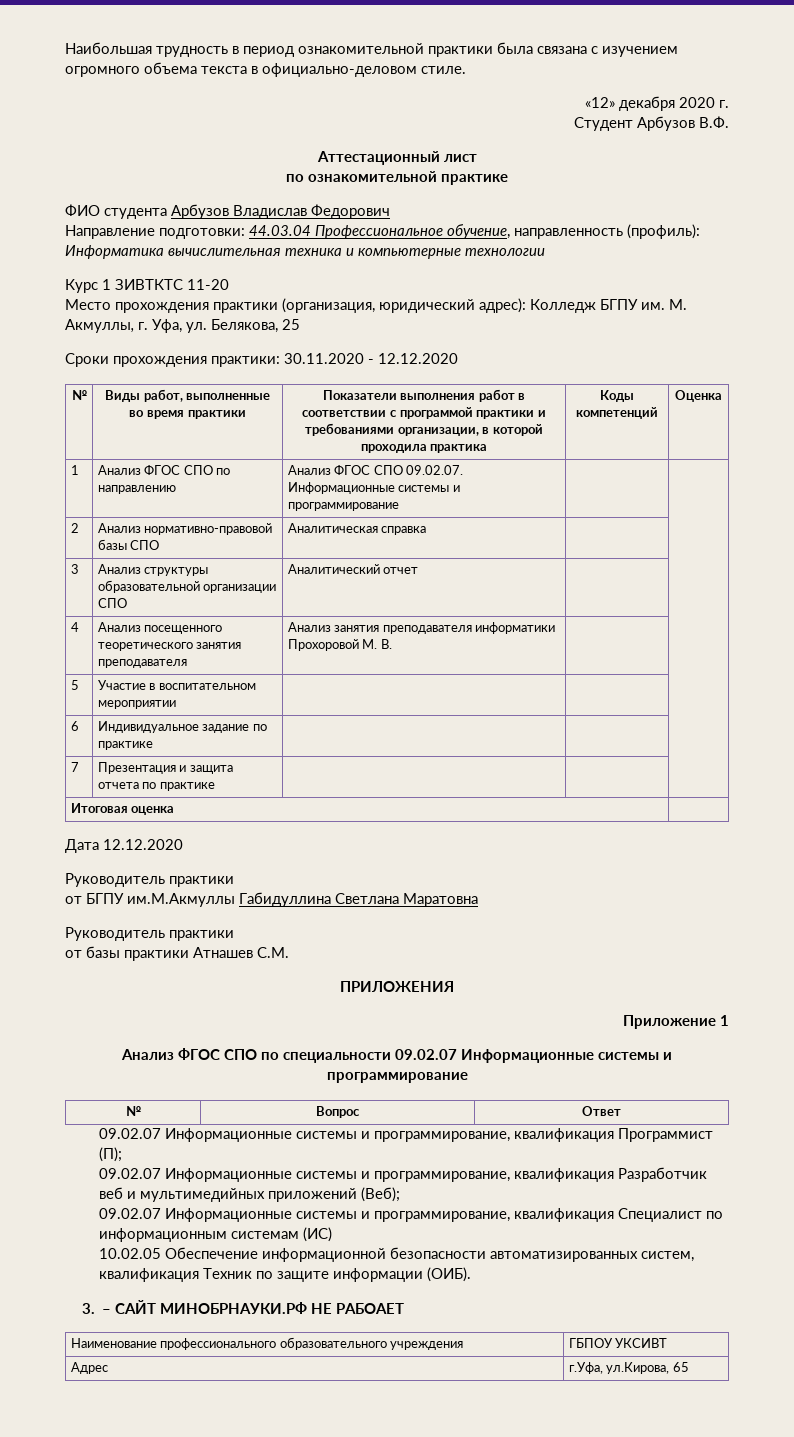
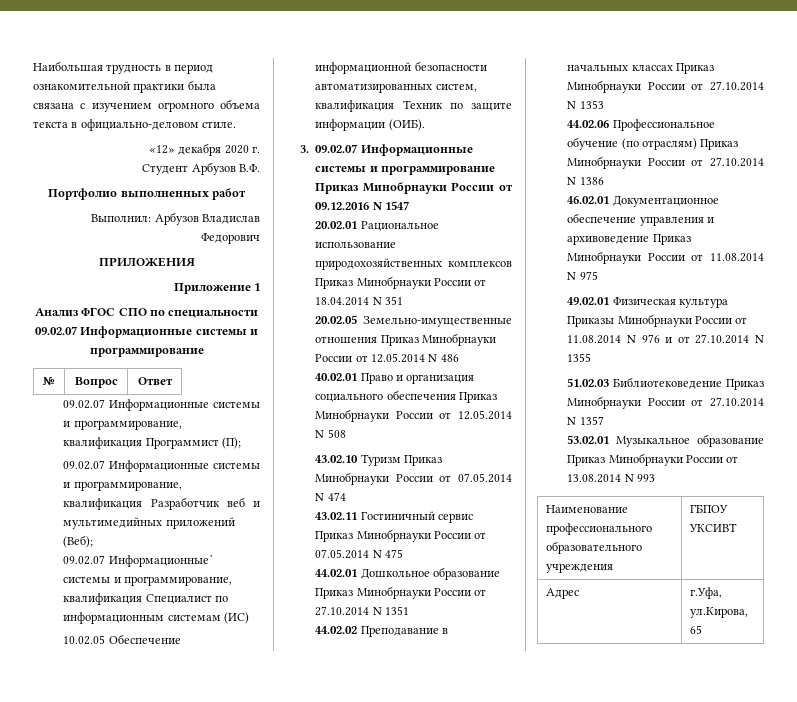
[316,151,477,165] [286,171,508,185] [65,204,390,219] [65,224,700,239] [65,245,545,259] [65,279,229,293] [65,298,687,313] [65,319,300,333] [65,353,458,367] [71,390,87,400] [104,389,271,402] [129,410,246,419] [322,389,526,402] [302,407,546,419] [305,423,543,436] [360,444,488,453] [600,390,634,402] [576,407,658,419] [675,390,722,402] [70,465,79,475] [97,465,231,475] [97,485,176,494] [287,465,464,475] [287,482,460,494] [287,502,399,511] [70,523,79,533] [97,523,273,535] [97,539,160,550] [287,523,427,535] [70,564,79,574] [97,564,209,576] [97,580,277,593] [97,598,127,608] [287,564,419,574] [70,622,79,632] [97,622,223,634] [97,642,242,651] [97,659,187,668] [287,622,556,634] [287,639,392,651] [70,680,79,690] [97,680,256,690] [97,700,176,709] [70,721,79,731] [97,721,267,733] [97,741,153,750] [70,762,79,772] [97,762,233,774] [97,782,215,791] [70,803,175,815] [65,839,183,853] [65,873,234,887] [65,892,478,907] [65,927,234,941] [65,946,289,961] Аттестационный лист // по ознакомительной практике // ФИО студента Арбузов Владислав Федорович // Направление подготовки: 44.03.04 Профессиональное обучение, направленность (профиль): Информатика вычислительная техника и компьютерные технологии // Курс 1 ЗИВТКТС 11-20 // Место прохождения практики (организация, юридический адрес): Колледж БГПУ им. М. Акмуллы, г. Уфа, ул. Белякова, 25 // Сроки прохождения практики: 30.11.2020 - 12.12.2020 // № | Виды работ, выполненные во время практики | Показатели выполнения работ в соответствии с программой практики и требованиями организации, в которой проходила практика | Коды компетенций | Оценка // 1 | Анализ ФГОС СПО по направлению | Анализ ФГОС СПО 09.02.07. Информационные системы и программирование | | // 2 | Анализ нормативно-правовой базы СПО | Аналитическая справка | | // 3 | Анализ структуры образовательной организации СПО | Аналитический отчет | | // 4 | Анализ посещенного теоретического занятия преподавателя | Анализ занятия преподавателя информатики Прохоровой М. В. | | // 5 | Участие в воспитательном мероприятии | | | // 6 | Индивидуальное задание по практике | | | // 7 | Презентация и защита отчета по практике | | | // Итоговая оценка | // Дата 12.12.2020 // Руководитель практики // от БГПУ им.М.Акмуллы Габидуллина Светлана Маратовна // Руководитель практики // от базы практики Атнашев С.М. -> [48,188,246,200] [91,212,260,225] [201,233,260,244] Портфолио выполненных работ // Выполнил: Арбузов Владислав Федорович
[164,1208,292,1222] Информационные -> [108,554,214,567] Информационные`
[102,1300,405,1314] – САЙТ МИНОБРНАУКИ.РФ НЕ РАБОАЕТ -> [315,144,473,156] [315,165,496,175] [315,182,513,194] [315,201,410,210] [315,221,439,231] [315,242,397,248] [315,258,512,270] [315,276,487,289] [315,296,403,306] [315,315,512,327] [315,333,496,346] [315,353,459,363] [315,373,475,384] [315,390,497,403] [315,409,512,422] [315,429,346,438] [315,454,442,466] [315,472,512,485] [315,492,346,501] [315,511,473,523] [315,529,487,542] [315,549,403,559] [315,567,500,580] [315,586,487,599] [315,606,409,616] [315,626,448,637] [567,63,714,74] [567,80,764,93] [567,100,604,109] [567,119,715,131] [567,137,739,150] [567,156,764,169] [567,177,604,185] [567,195,719,207] [567,213,714,226] [567,234,691,245] [567,251,764,264] [567,271,598,280] [567,297,728,308] [567,314,748,327] [567,334,764,344] [567,353,592,362] [567,377,764,390] [567,396,764,409] [567,416,604,425] [567,434,764,447] [567,453,739,466] [567,474,655,483] 09.02.07 Информационные системы и программирование Приказ Минобрнауки России от 09.12.2016 N 1547 // 20.02.01 Рациональное использование природохозяйственных комплексов Приказ Минобрнауки России от 18.04.2014 N 351 // 20.02.05 Земельно-имущественные отношения Приказ Минобрнауки России от 12.05.2014 N 486 // 40.02.01 Право и организация социального обеспечения Приказ Минобрнауки России от 12.05.2014 N 508 // 43.02.10 Туризм Приказ Минобрнауки России от 07.05.2014 N 474 // 43.02.11 Гостиничный сервис Приказ Минобрнауки России от 07.05.2014 N 475 // 44.02.01 Дошкольное образование Приказ Минобрнауки России от 27.10.2014 N 1351 // 44.02.02 Преподавание в начальных классах Приказ Минобрнауки России от 27.10.2014 N 1353 // 44.02.06 Профессиональное обучение (по отраслям) Приказ Минобрнауки России от 27.10.2014 N 1386 // 46.02.01 Документационное обеспечение управления и архивоведение Приказ Минобрнауки России от 11.08.2014 N 975 // 49.02.01 Физическая культура Приказы Минобрнауки России от 11.08.2014 N 976 и от 27.10.2014 N 1355 // 51.02.03 Библиотековедение Приказ Минобрнауки России от 27.10.2014 N 1357 // 53.02.01 Музыкальное образование Приказ Минобрнауки России от 13.08.2014 N 993

